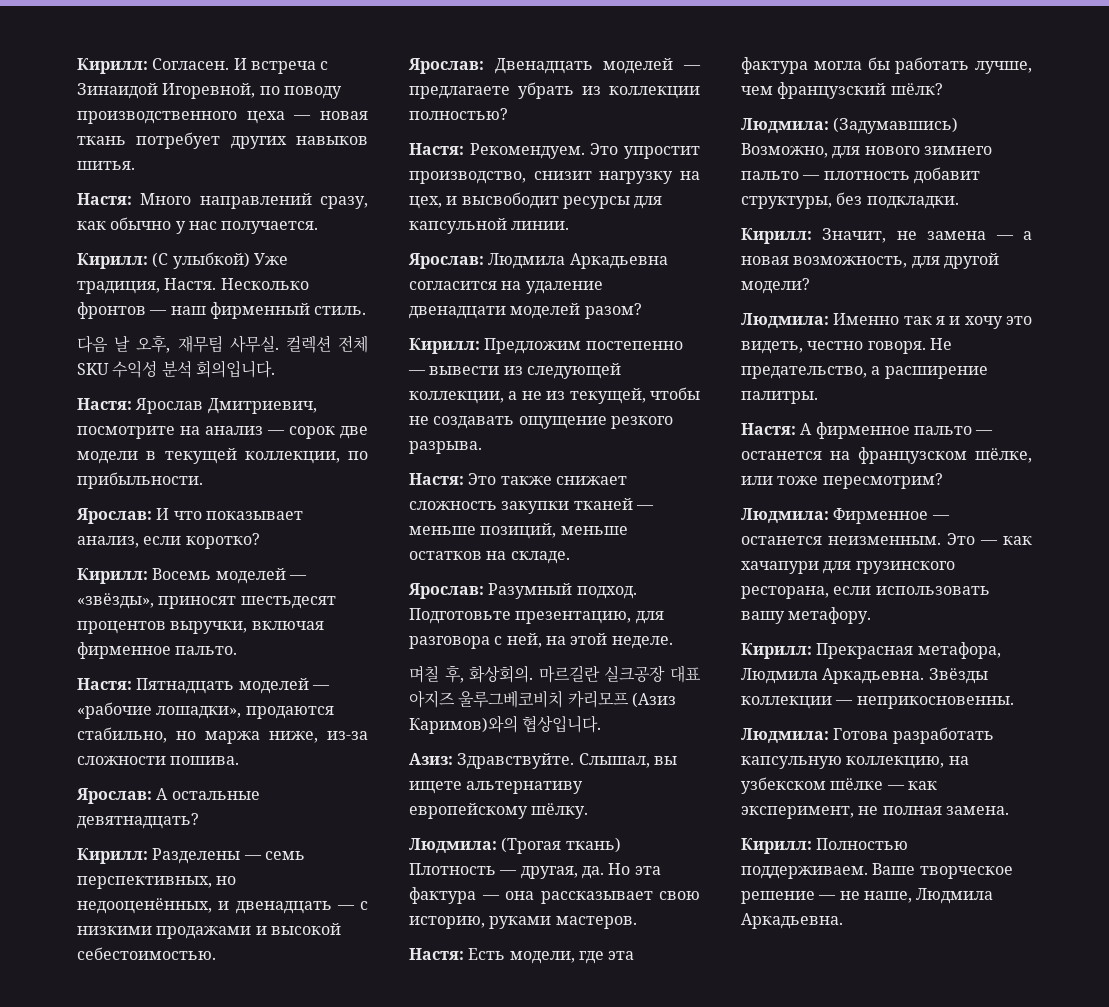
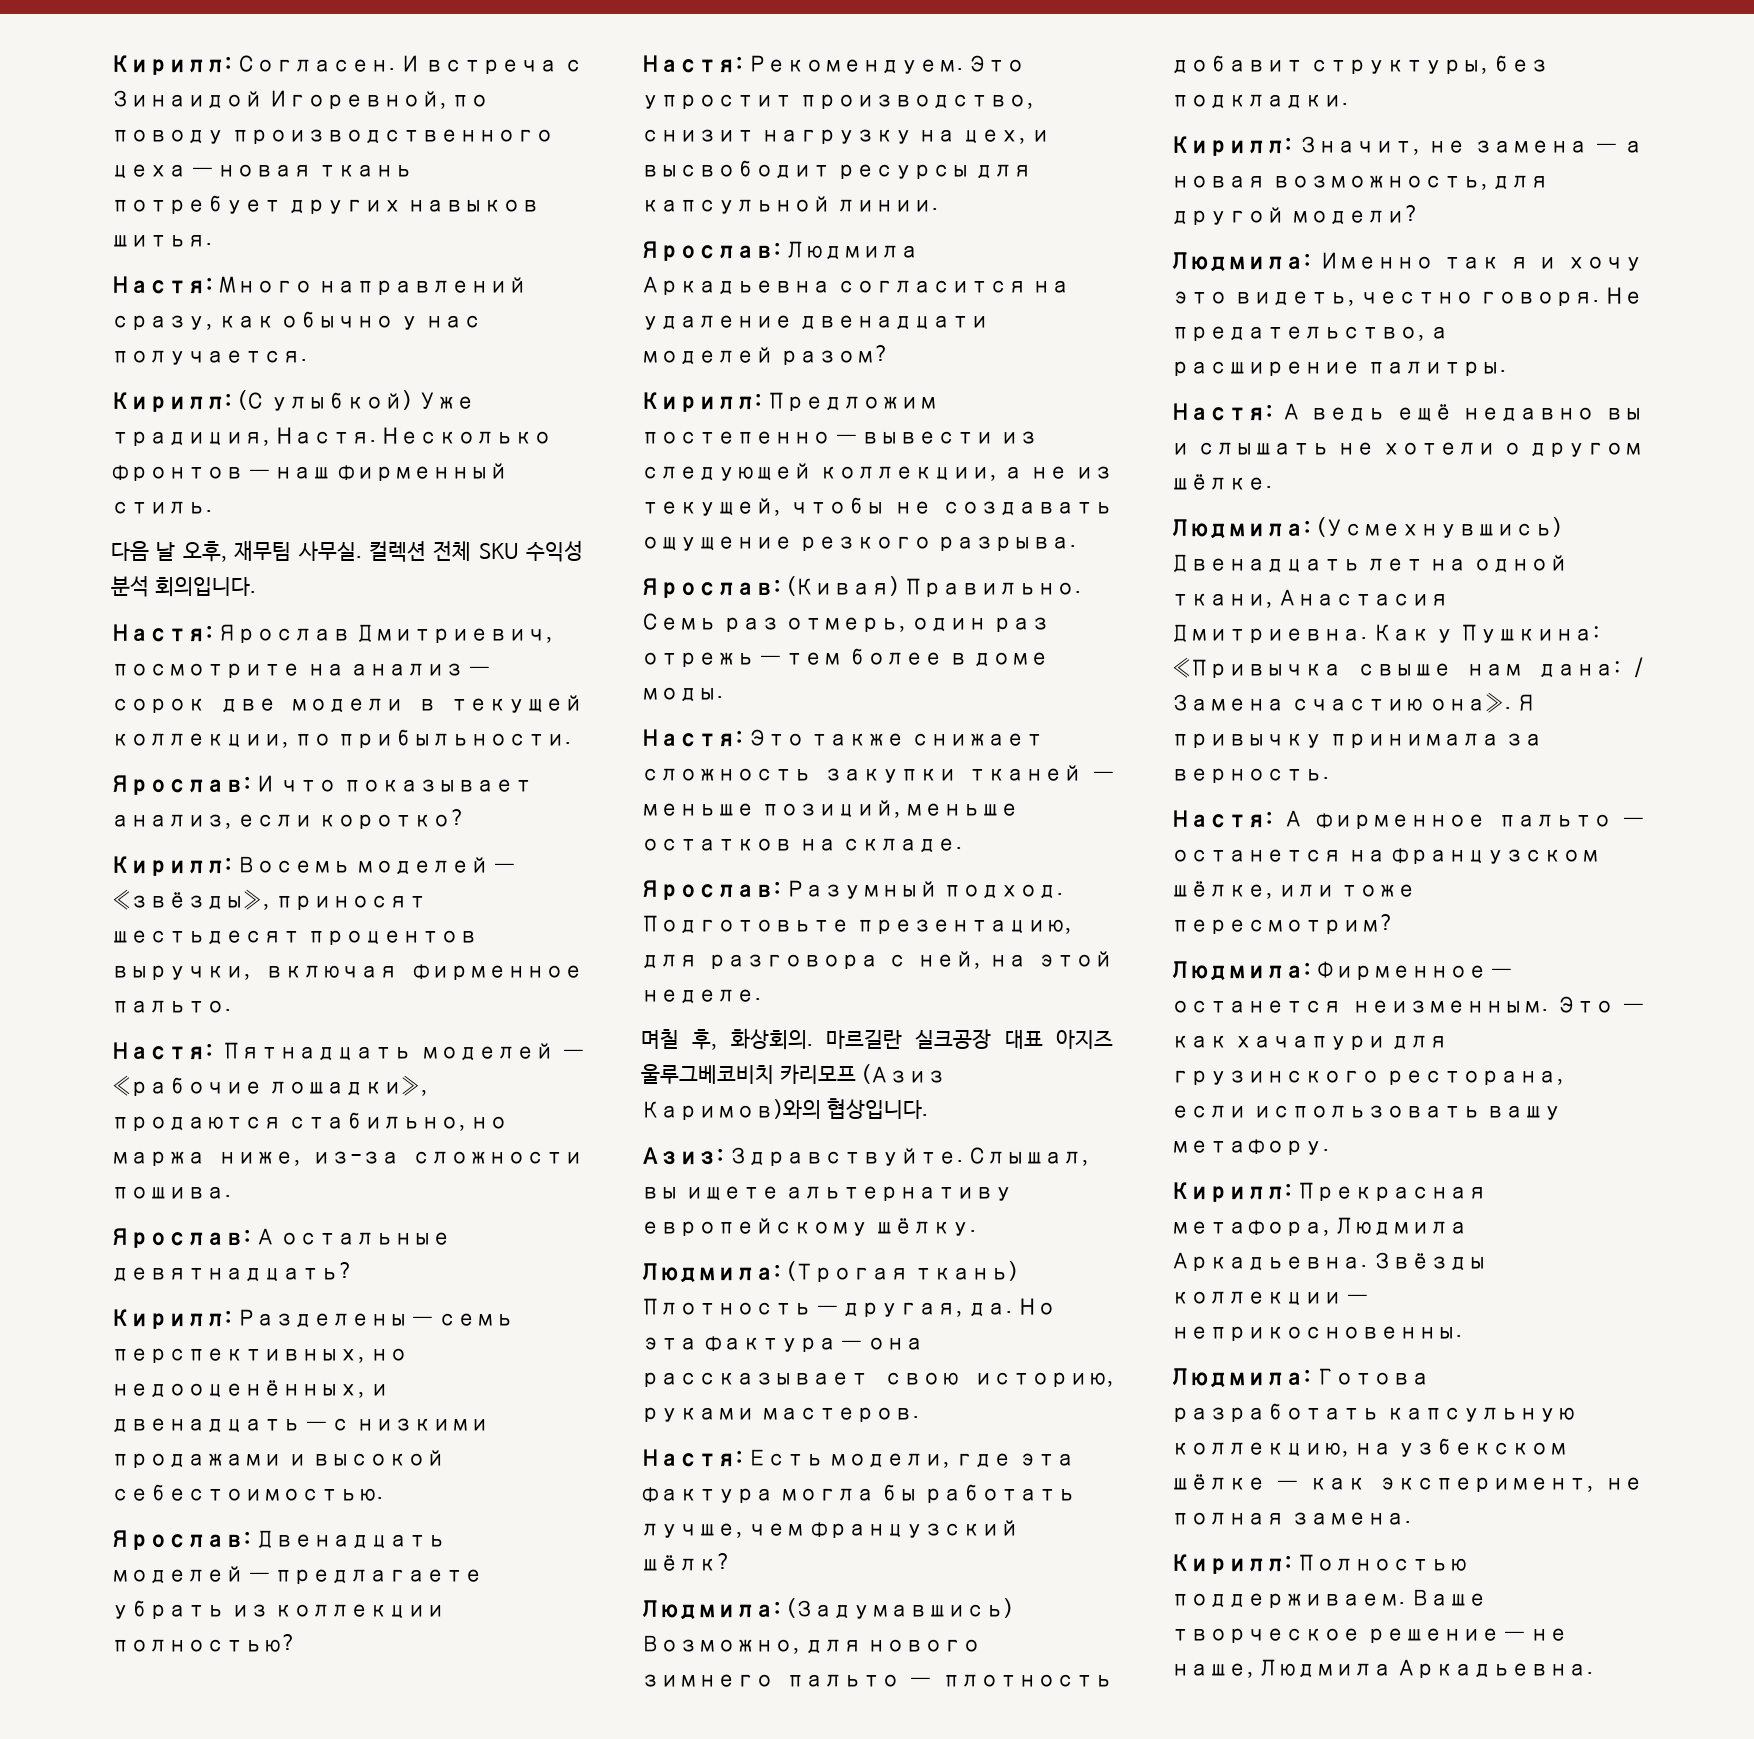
(482, 447) none -> [641,576,1082,598] [641,613,1050,632] [641,648,1050,667] [641,687,723,702] // Ярослав: (Кивая) Правильно. Семь раз отмерь, один раз отрежь — тем более в доме моды.
(818, 397) none -> [1171,403,1643,422] [1171,442,1643,457] [1171,474,1272,490] [1171,517,1562,539] [1171,554,1569,573] [1171,589,1449,608] [1171,624,1600,643] [1171,657,1643,678] [1171,692,1537,713] [1171,733,1544,748] [1171,768,1329,783] // Настя: А ведь ещё недавно вы и слышать не хотели о другом шёлке. // Людмила: (Усмехнувшись) Двенадцать лет на одной ткани, Анастасия Дмитриевна. Как у Пушкина: «Привычка свыше нам дана: / Замена счастию она». Я привычку принимала за верность.

